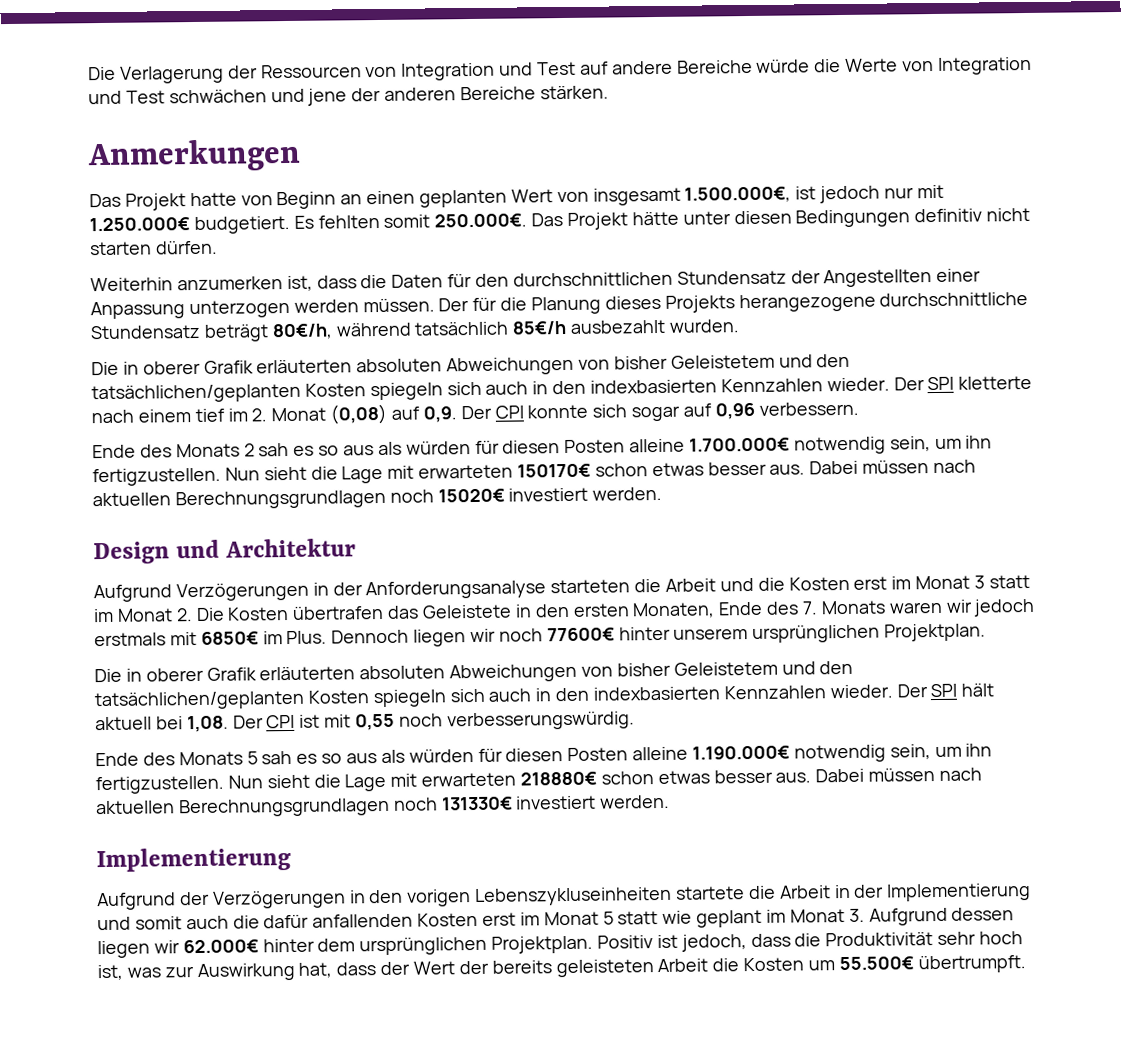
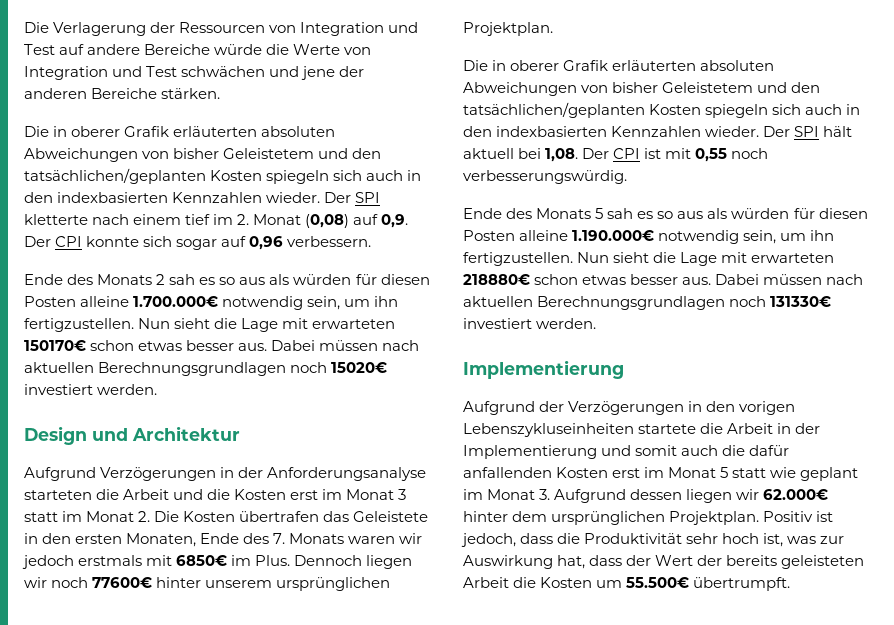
[87,138,301,173] [89,184,944,211] [89,207,1031,235] [89,240,218,256] [90,268,982,292] [90,291,1029,320] [90,319,740,342] // Anmerkungen // Das Projekt hatte von Beginn an einen geplanten Wert von insgesamt 1.500.000€, ist jedoch nur mit 1.250.000€ budgetiert. Es fehlten somit 250.000€. Das Projekt hätte unter diesen Bedingungen definitiv nicht starten dürfen. // Weiterhin anzumerken ist, dass die Daten für den durchschnittlichen Stundensatz der Angestellten einer Anpassung unterzogen werden müssen. Der für die Planung dieses Projekts herangezogene durchschnittliche Stundensatz beträgt 80€/h, während tatsächlich 85€/h ausbezahlt wurden. -> (221, 93) none

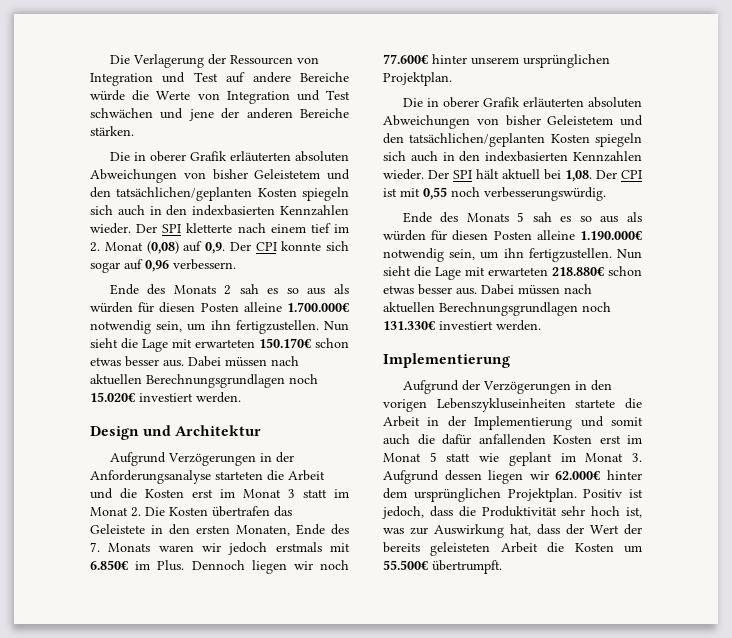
[24,340,86,351] 150170€ -> [259,338,311,348] 150.170€
[331,362,388,373] 15020€ -> [90,392,135,402] 15.020€
[176,555,228,566] 6850€ -> [90,560,128,570] 6.850€
[92,577,153,588] 77600€ -> [383,54,428,64] 77.600€
[463,274,530,285] 218880€ -> [552,267,604,276] 218.880€
[770,296,832,307] 131330€ -> [383,321,435,330] 131.330€

